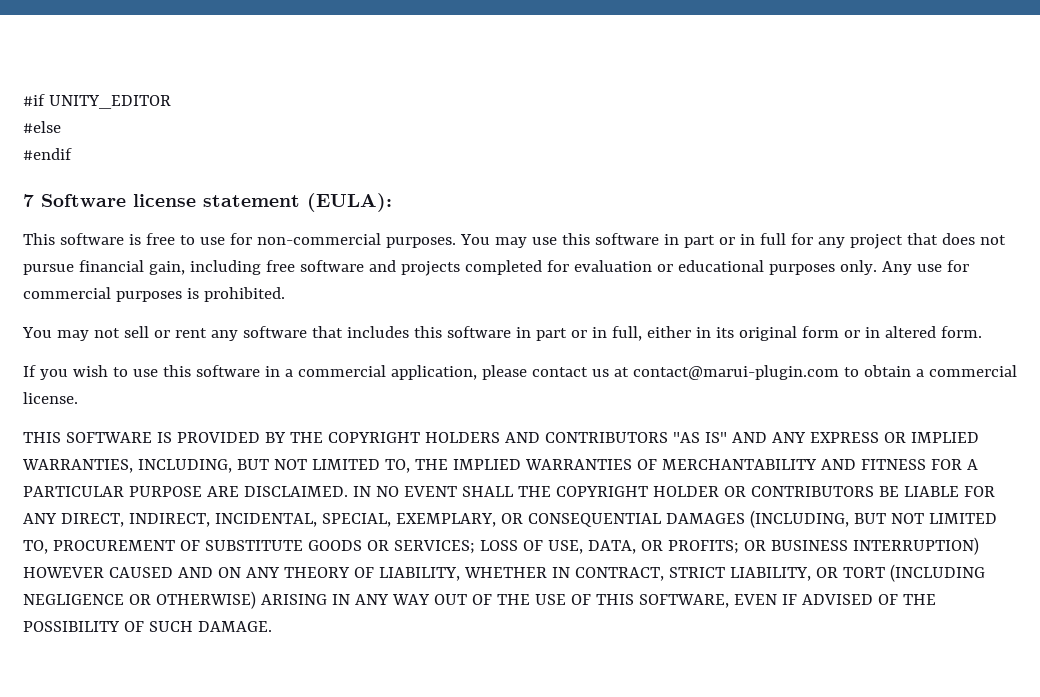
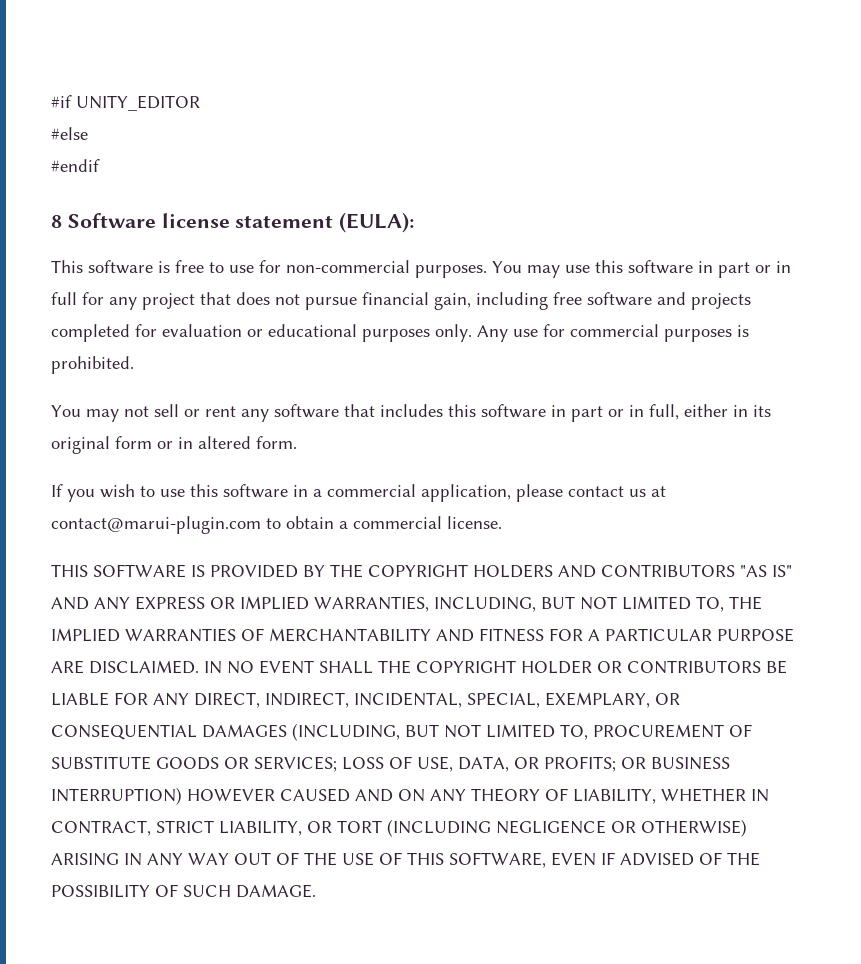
[23,194,34,207] 7 -> [51,215,62,228] 8

